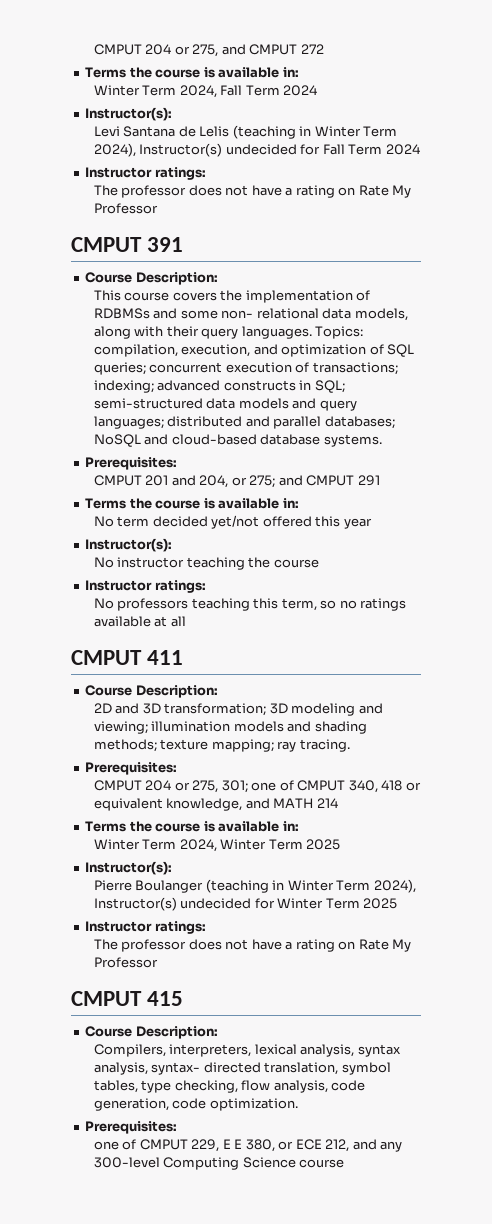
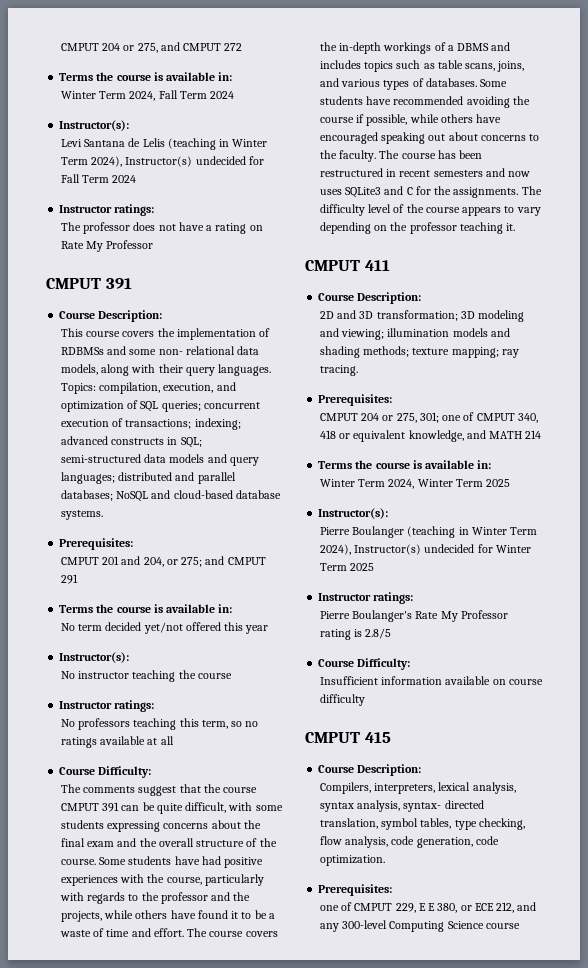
(186, 621) none -> [59,766,152,778] [60,784,258,796] [60,802,283,814] [60,820,261,832] [60,838,277,847] [60,856,264,868] [60,874,264,886] [59,892,251,904] [60,910,275,922] [59,928,278,937] [319,42,511,54] [319,60,525,72] [319,78,508,90] [319,96,530,108] [319,114,502,126] [319,132,540,144] [319,150,483,162] [319,168,531,177] [319,186,542,198] [319,204,541,216] [319,222,516,234] // Course Difficulty: // The comments suggest that the course CMPUT 391 can be quite difficult, with some students expressing concerns about the final exam and the overall structure of the course. Some students have had positive experiences with the course, particularly with regards to the professor and the projects, while others have found it to be a waste of time and effort. The course covers the in-depth workings of a DBMS and includes topics such as table scans, joins, and various types of databases. Some students have recommended avoiding the course if possible, while others have encouraged speaking out about concerns to the faculty. The course has been restructured in recent semesters and now uses SQLite3 and C for the assignments. The difficulty level of the course appears to vary depending on the professor teaching it.
[93,939,412,952] [93,957,158,968] The professor does not have a rating on Rate My Professor -> [319,610,508,622] [319,628,392,640] [318,658,411,670] [319,676,543,685] [319,694,365,706] Pierre Boulanger's Rate My Professor rating is 2.8/5 // Course Difficulty: // Insufficient information available on course difficulty

